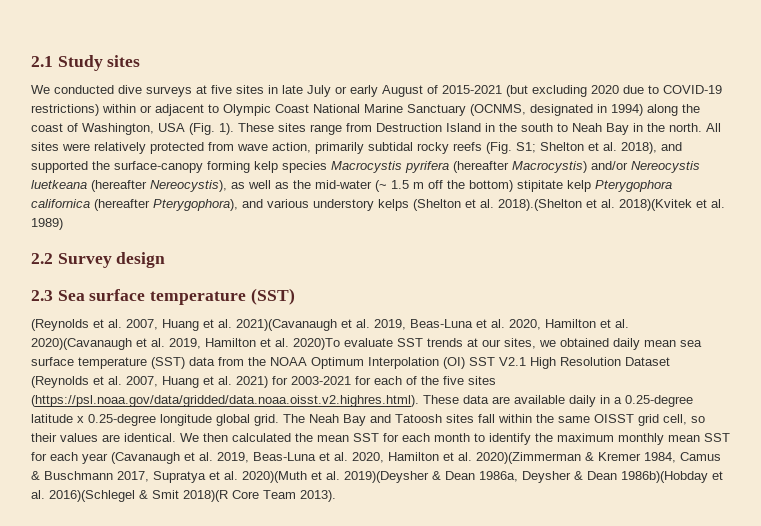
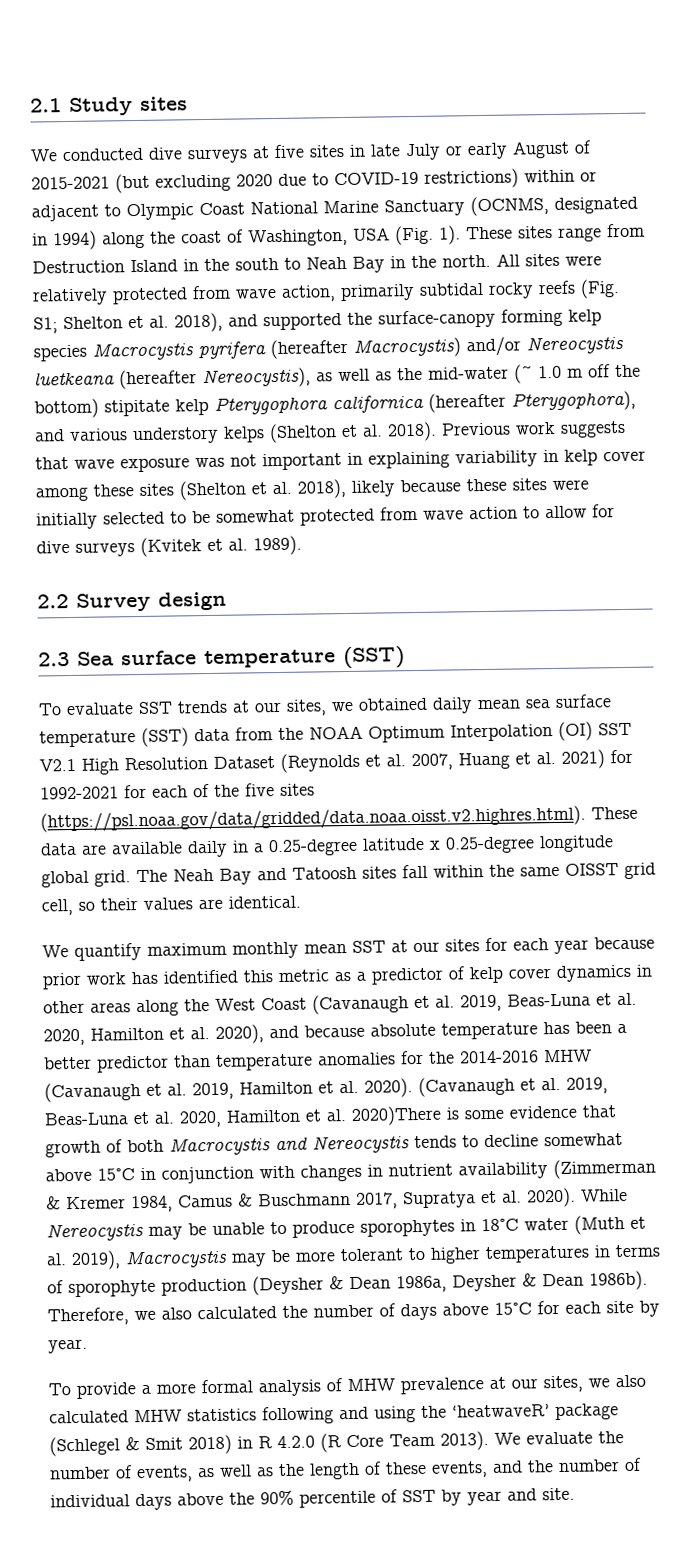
[391,180,409,189] 1.5 -> [538,365,562,379] 1.0
[498,199,725,211] [31,218,63,230] 2018).(Shelton et al. 2018)(Kvitek et al. 1989) -> [387,420,626,442] [35,449,646,473] [35,478,589,502] [36,504,615,530] [36,535,302,557] 2018). Previous work suggests that wave exposure was not important in explaining variability in kelp cover among these sites (Shelton et al. 2018), likely because these sites were initially selected to be somewhat protected from wave action to allow for dive surveys (Kvitek et al. 1989).
[31,319,629,331] [31,338,340,350] (Reynolds et al. 2007, Huang et al. 2021)(Cavanaugh et al. 2019, Beas-Luna et al. 2020, Hamilton et al. 2020)(Cavanaugh et al. 2019, Hamilton et al. 2020)To -> [38,703,62,716] To
[291,376,351,385] 2003-2021 -> [40,786,119,800] 1992-2021
[180,433,730,445] [31,452,108,464] We then calculated the mean SST for each month to identify the maximum monthly mean SST for each year -> [42,936,655,961] [42,964,652,990] [43,997,307,1017] // We quantify maximum monthly mean SST at our sites for each year because prior work has identified this metric as a predictor of kelp cover dynamics in other areas along the West Coast
[476,452,581,464] 2020)(Zimmerman -> [215,1021,627,1044] [44,1049,592,1073] [44,1076,608,1103] [44,1105,616,1128] [45,1133,623,1158] [45,1158,656,1184] 2020), and because absolute temperature has been a better predictor than temperature anomalies for the 2014-2016 MHW (Cavanaugh et al. 2019, Hamilton et al. 2020). (Cavanaugh et al. 2019, Beas-Luna et al. 2020, Hamilton et al. 2020)There is some evidence that growth of both Macrocystis and Nereocystis tends to decline somewhat above 15°C in conjunction with changes in nutrient availability (Zimmerman
[242,471,429,483] 2020)(Muth et al. 2019)(Deysher -> [526,1187,628,1208] [46,1215,646,1242] [46,1244,660,1271] [47,1275,324,1298] 2020). While Nereocystis may be unable to produce sporophytes in 18°C water (Muth et al. 2019), Macrocystis may be more tolerant to higher temperatures in terms of sporophyte production (Deysher
[621,471,723,483] [31,490,336,502] 1986b)(Hobday et al. 2016)(Schlegel & Smit 2018)(R Core Team 2013). -> [589,1270,648,1291] [47,1300,660,1326] [48,1338,88,1354] [48,1374,646,1399] [49,1403,619,1425] [49,1431,624,1457] [49,1457,642,1483] [50,1487,575,1511] 1986b). Therefore, we also calculated the number of days above 15°C for each site by year. // To provide a more formal analysis of MHW prevalence at our sites, we also calculated MHW statistics following and using the ‘heatwaveR’ package (Schlegel & Smit 2018) in R 4.2.0 (R Core Team 2013). We evaluate the number of events, as well as the length of these events, and the number of individual days above the 90% percentile of SST by year and site.

